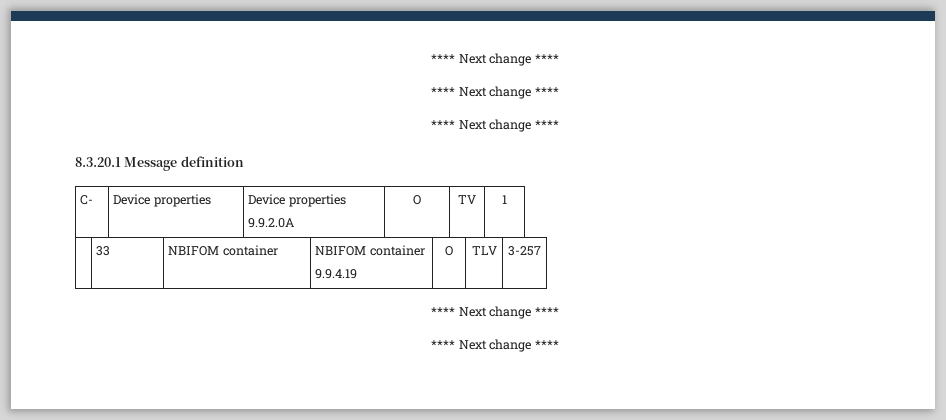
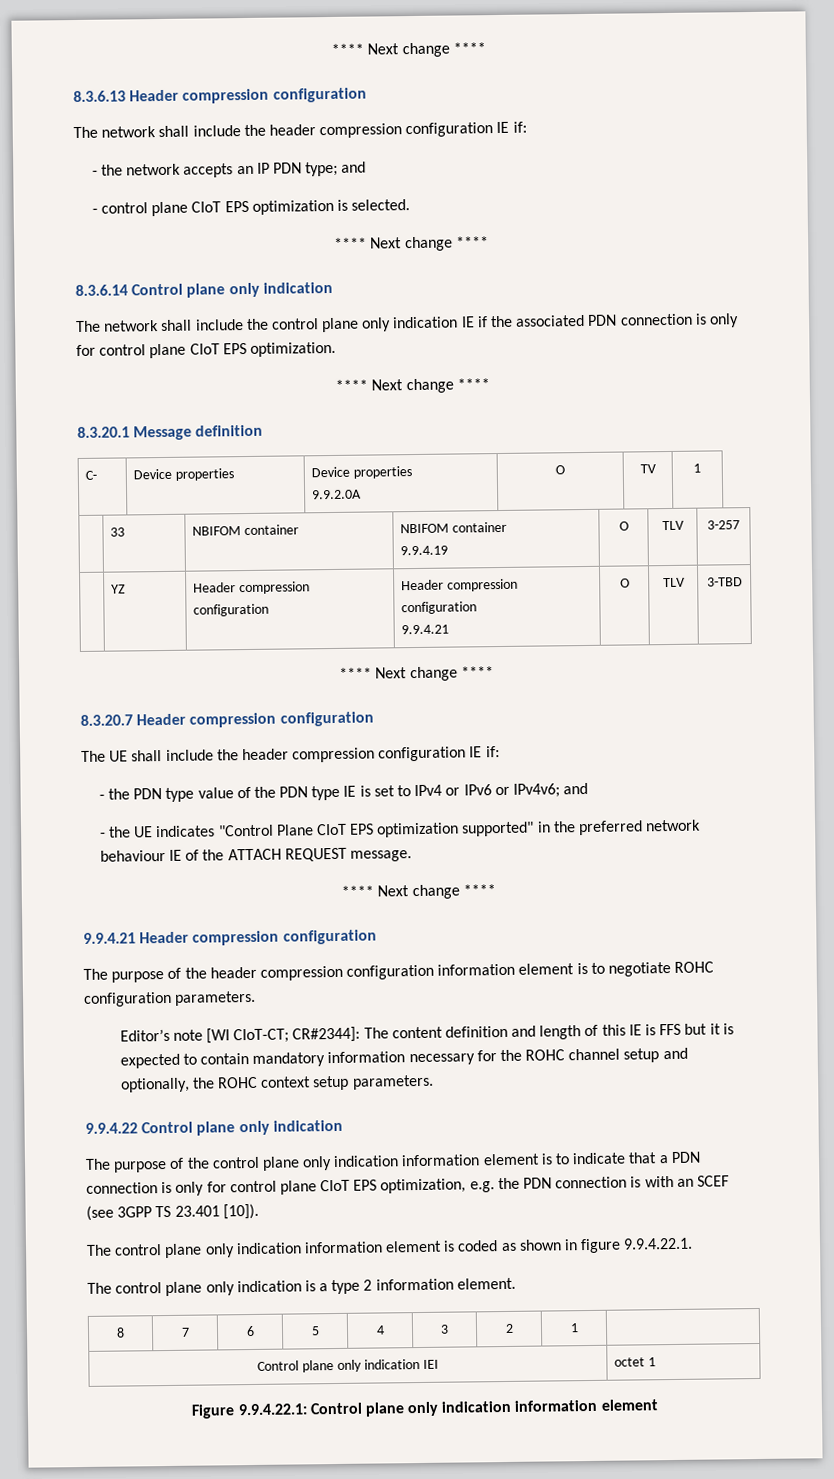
[431,53,559,66] [431,86,559,99] **** Next change **** // **** Next change **** -> [331,42,486,58] [73,87,367,104] [73,121,527,139] [91,161,367,178] [91,199,411,217] [334,236,489,252] [75,281,333,298] [76,313,739,333] [76,341,336,359] **** Next change **** // 8.3.6.13 Header compression configuration // The network shall include the header compression configuration IE if: // - the network accepts an IP PDN type; and // - control plane CIoT EPS optimization is selected. // **** Next change **** // 8.3.6.14 Control plane only indication // The network shall include the control plane only indication IE if the associated PDN connection is only for control plane CIoT EPS optimization.
[431,306,559,319] [431,339,559,352] // **** Next change **** // **** Next change **** -> [111,584,127,594] [193,581,311,595] [193,603,270,617] [401,578,519,592] [401,601,478,615] [401,624,450,635] [619,578,630,588] [662,577,685,588] [706,577,743,587] [339,666,494,682] [80,711,374,728] [81,746,500,763] [98,782,589,802] [99,819,702,838] [99,847,412,862] [341,884,496,900] [83,929,377,946] [83,961,715,983] [83,990,257,1007] [119,1023,734,1044] [119,1047,688,1069] [120,1074,434,1093] [85,1119,343,1136] [85,1151,701,1173] [86,1175,729,1196] [86,1203,259,1221] [86,1237,694,1259] [87,1277,516,1297] [116,1327,125,1338] [180,1327,190,1337] [245,1325,255,1337] [310,1326,320,1336] [375,1325,385,1335] [440,1324,449,1334] [504,1323,514,1333] [569,1323,579,1333] [257,1359,439,1373] [614,1357,657,1367] [191,1399,658,1419] // | YZ | Header compression configuration | Header compression configuration // 9.9.4.21 | O | TLV | 3-TBD // **** Next change **** // 8.3.20.7 Header compression configuration // The UE shall include the header compression configuration IE if: // - the PDN type value of the PDN type IE is set to IPv4 or IPv6 or IPv4v6; and // - the UE indicates "Control Plane CIoT EPS optimization supported" in the preferred network behaviour IE of the ATTACH REQUEST message. // **** Next change **** // 9.9.4.21 Header compression configuration // The purpose of the header compression configuration information element is to negotiate ROHC configuration parameters. // Editor’s note [WI CIoT-CT; CR#2344]: The content definition and length of this IE is FFS but it is expected to contain mandatory information necessary for the ROHC channel setup and optionally, the ROHC context setup parameters. // 9.9.4.22 Control plane only indication // The purpose of the control plane only indication information element is to indicate that a PDN connection is only for control plane CIoT EPS optimization, e.g. the PDN connection is with an SCEF (see 3GPP TS 23.401 [10]). // The control plane only indication information element is coded as shown in figure 9.9.4.22.1. // The control plane only indication is a type 2 information element. // 8 | 7 | 6 | 5 | 4 | 3 | 2 | 1 | // Control plane only indication IEI | octet 1 // Figure 9.9.4.22.1: Control plane only indication information element

